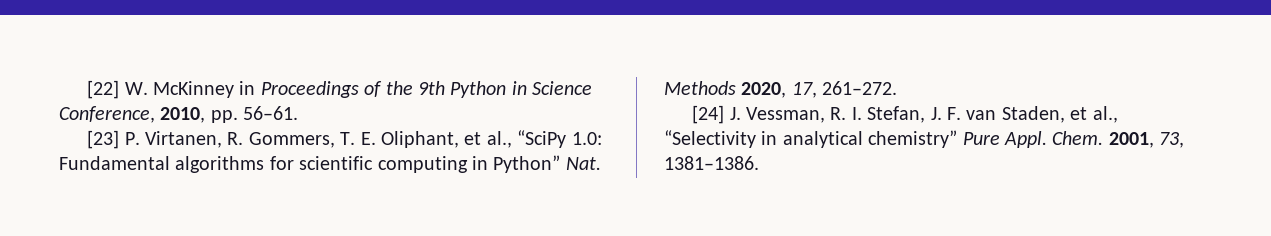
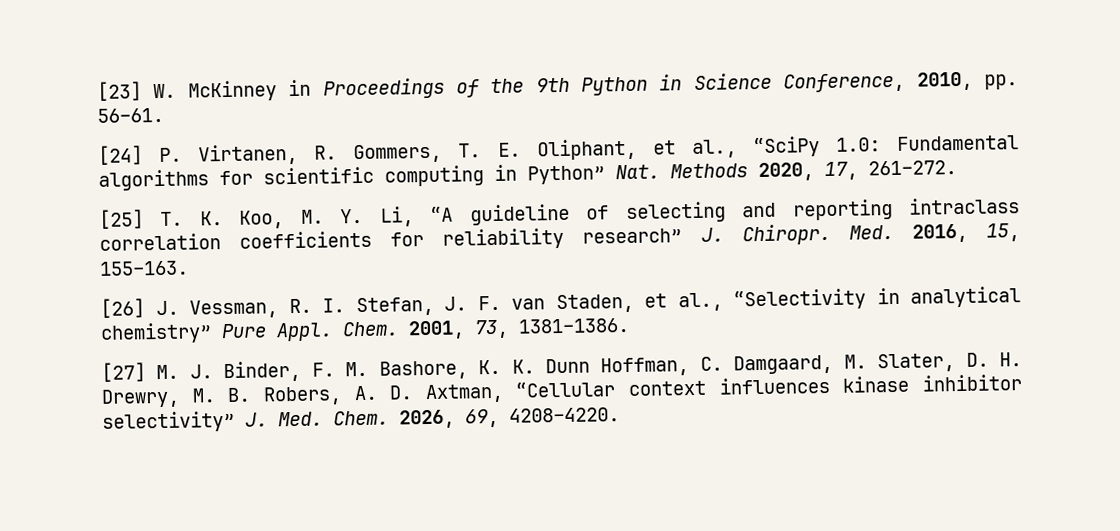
[87,80,120,99] [22] -> [97,81,142,101] [23]
[87,130,120,149] [23] -> [98,145,143,165] [24]
[692,105,725,124] [24] -> [99,197,1020,229] [99,223,1020,251] [99,260,189,276] [100,298,145,318] [25] T. K. Koo, M. Y. Li, “A guideline of selecting and reporting intraclass correlation coefficients for reliability research” J. Chiropr. Med. 2016, 15, 155–163. // [26]
(759, 163) none -> [101,352,1022,383] [101,374,1022,408] [102,407,620,433] // [27] M. J. Binder, F. M. Bashore, K. K. Dunn Hoffman, C. Damgaard, M. Slater, D. H. Drewry, M. B. Robers, A. D. Axtman, “Cellular context influences kinase inhibitor selectivity” J. Med. Chem. 2026, 69, 4208–4220.

